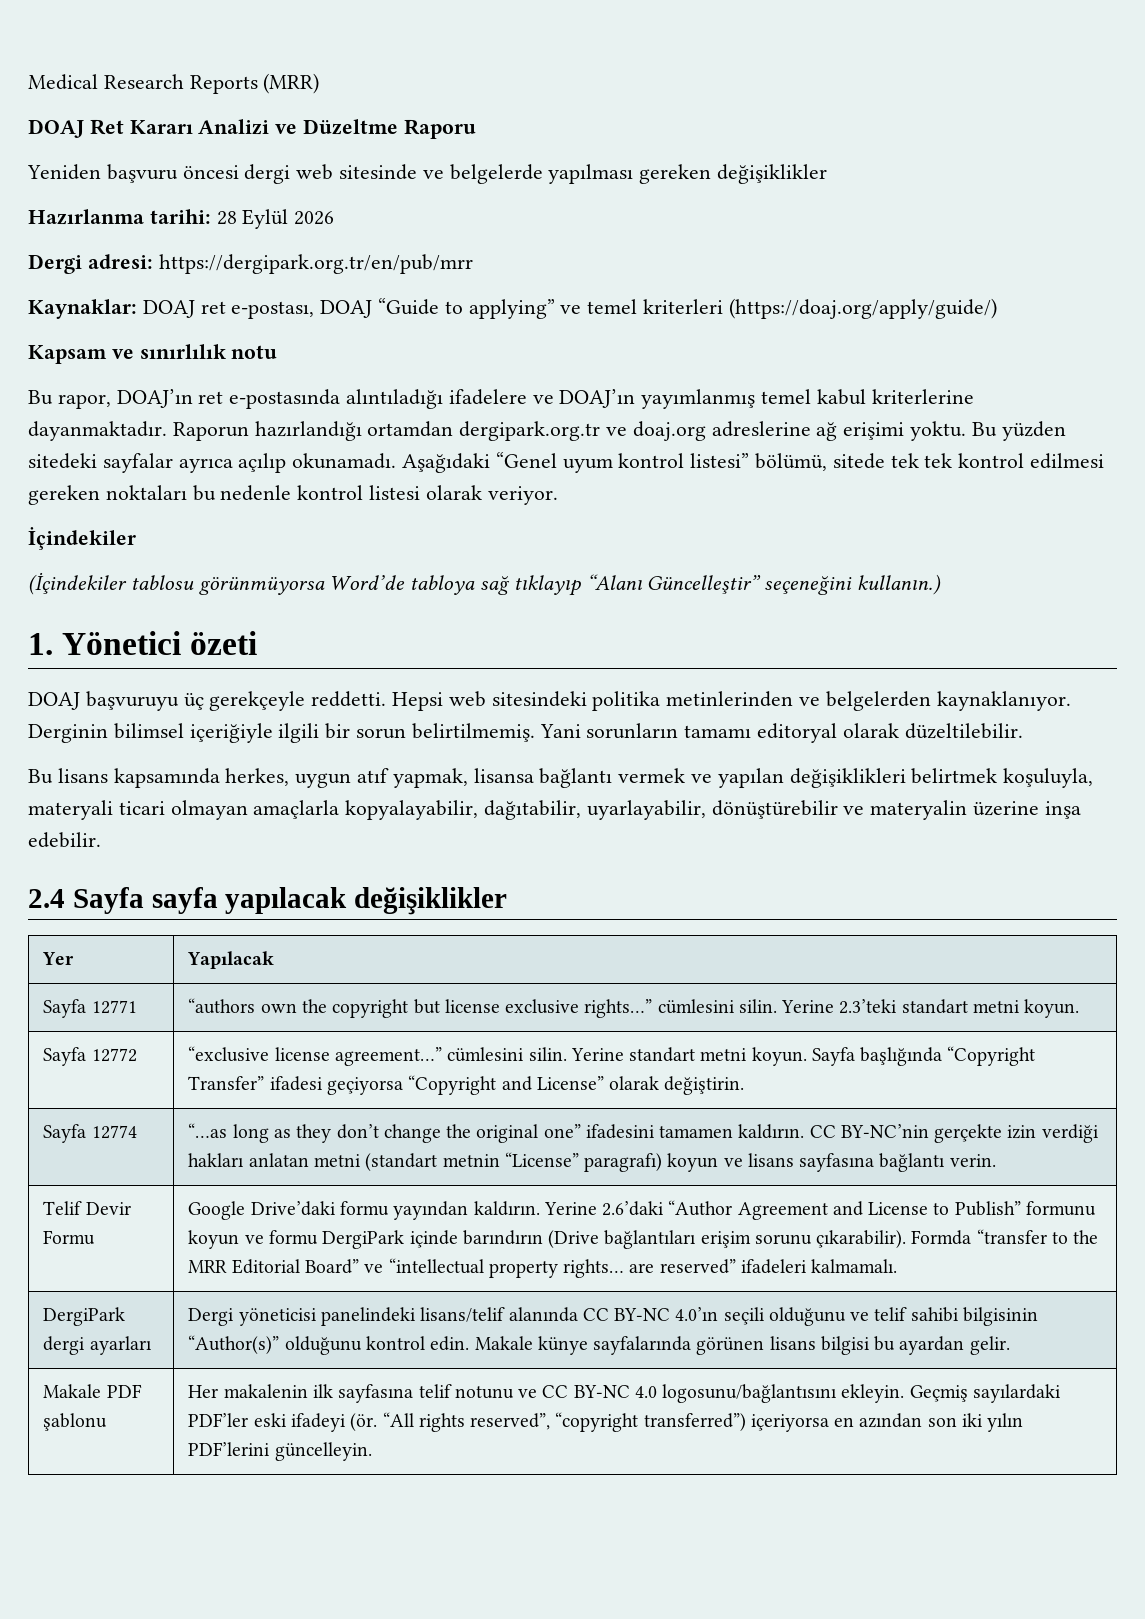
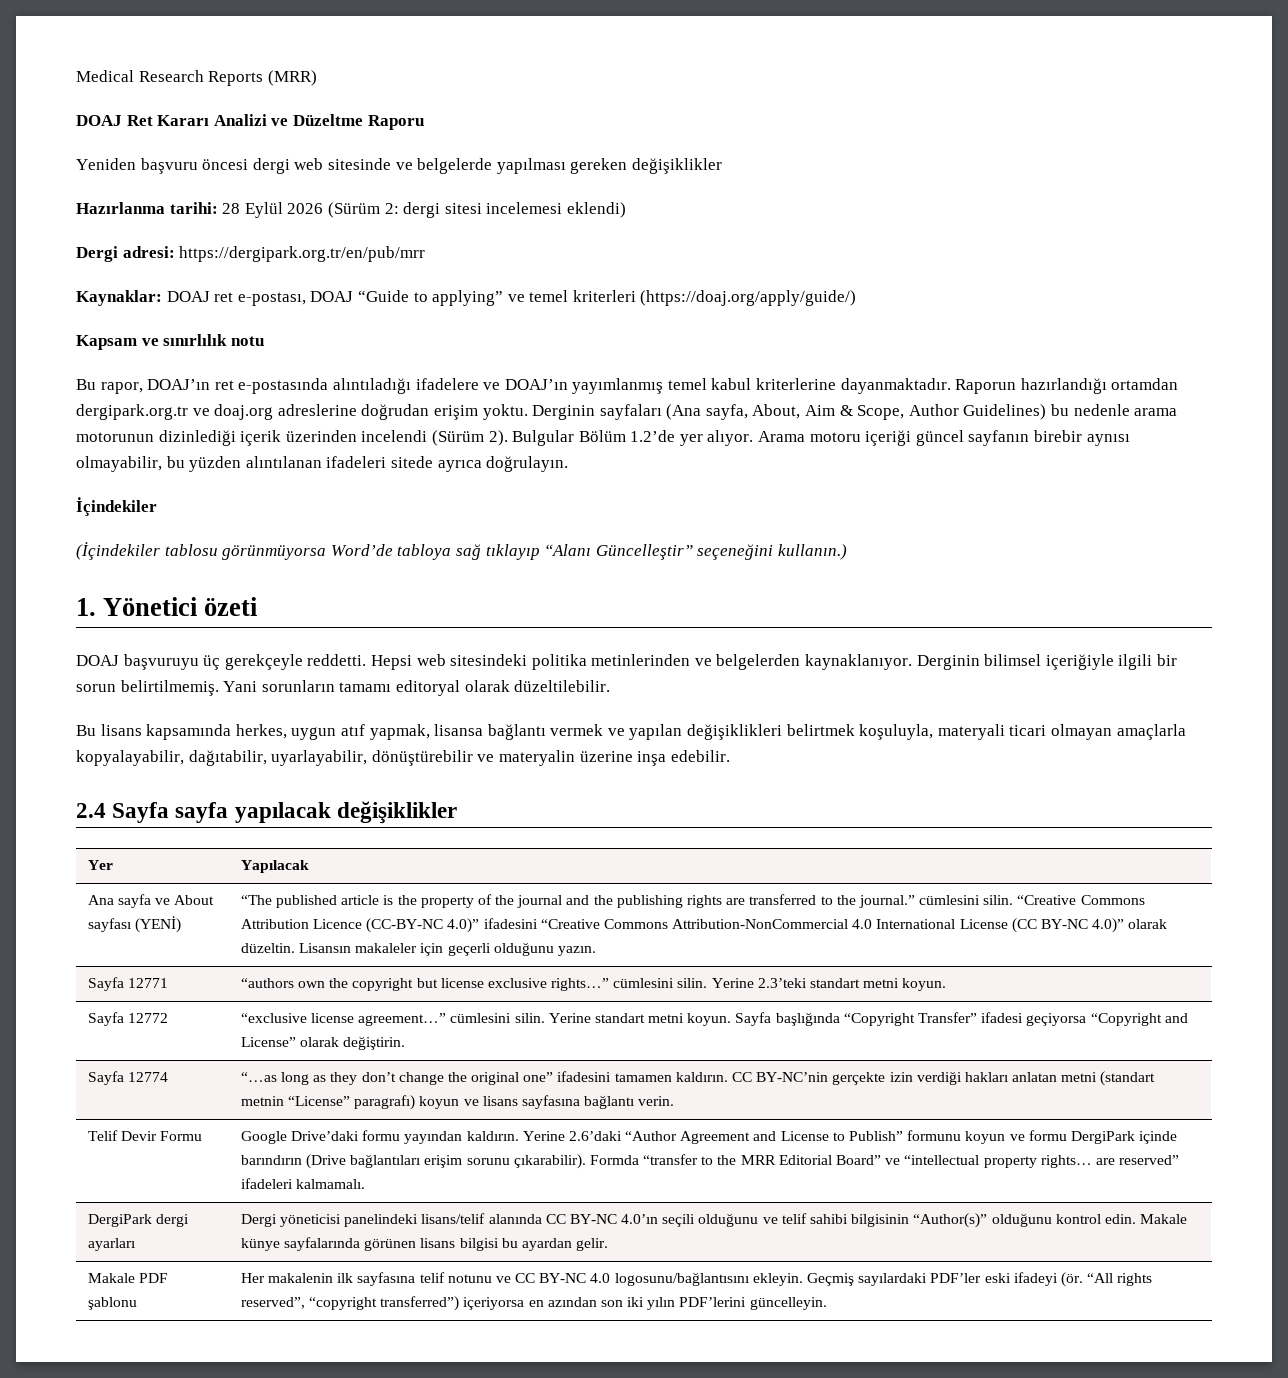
(335, 218) none -> [327,202,626,218] (Sürüm 2: dergi sitesi incelemesi eklendi)
[816,421,1066,441] [28,452,1105,473] [28,485,558,505] ağ erişimi yoktu. Bu yüzden sitedeki sayfalar ayrıca açılıp okunamadı. Aşağıdaki “Genel uyum kontrol listesi” bölümü, sitede tek tek kontrol edilmesi gereken noktaları bu nedenle kontrol listesi olarak veriyor. -> [361,404,1178,420] [76,430,1130,446] [76,456,569,472] doğrudan erişim yoktu. Derginin sayfaları (Ana sayfa, About, Aim & Scope, Author Guidelines) bu nedenle arama motorunun dizinlediği içerik üzerinden incelendi (Sürüm 2). Bulgular Bölüm 1.2’de yer alıyor. Arama motoru içeriği güncel sayfanın birebir aynısı olmayabilir, bu yüzden alıntılanan ifadeleri sitede ayrıca doğrulayın.
(275, 960) none -> [87,894,215,908] [87,916,181,933] [240,894,1145,908] [240,918,1168,933] [240,942,596,956] // Ana sayfa ve About sayfası (YENİ) | “The published article is the property of the journal and the publishing rights are transferred to the journal.” cümlesini silin. “Creative Commons Attribution Licence (CC-BY-NC 4.0)” ifadesini “Creative Commons Attribution-NonCommercial 4.0 International License (CC BY-NC 4.0)” olarak düzeltin. Lisansın makaleler için geçerli olduğunu yazın.

